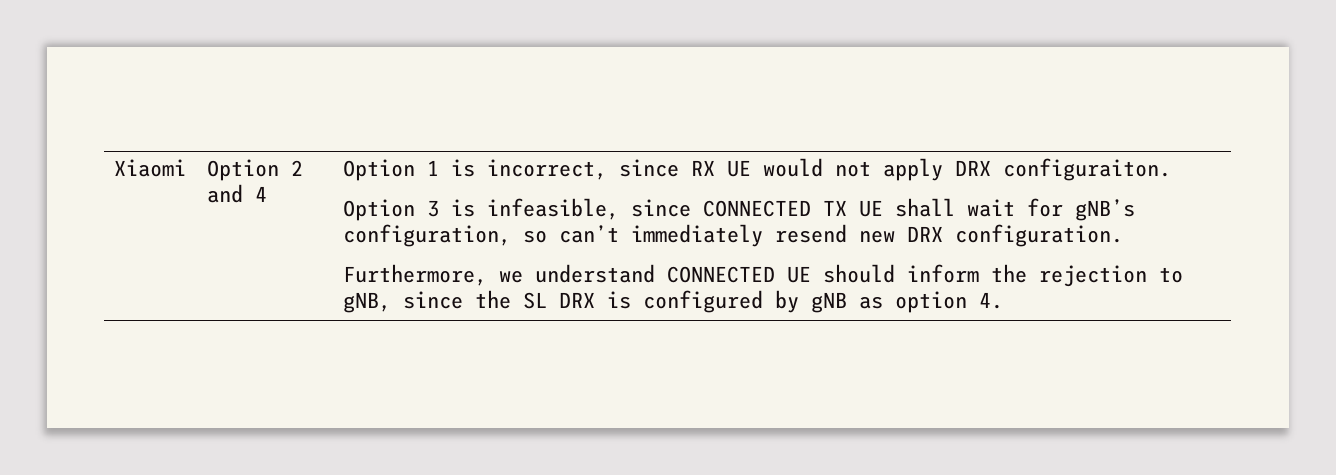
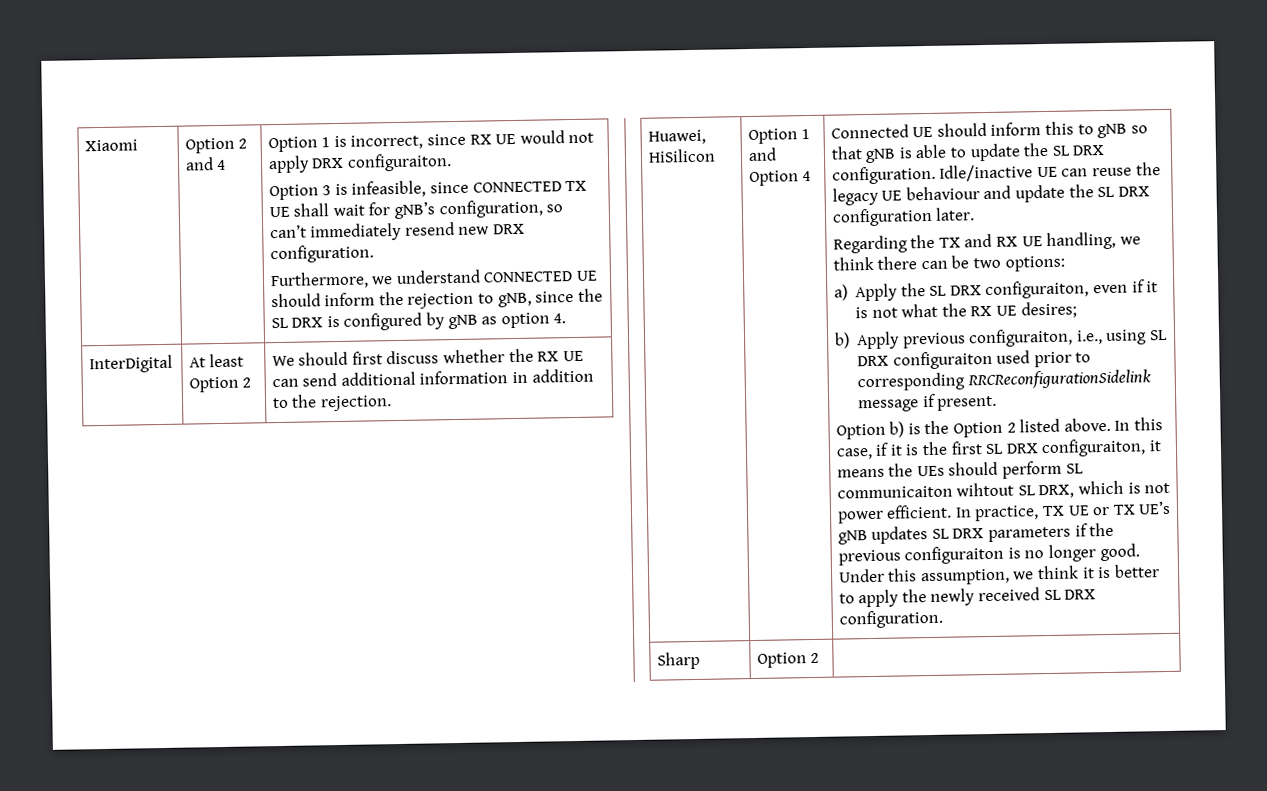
(1004, 300) none -> [88,354,173,374] [188,353,245,368] [188,376,252,393] [271,348,584,367] [271,368,594,388] [271,394,392,412] [647,129,706,145] [647,148,716,163] [747,128,811,145] [747,147,777,162] [748,170,812,187] [830,121,1148,139] [830,142,1105,164] [831,162,1161,185] [831,184,1150,206] [831,207,976,227] [832,231,1141,254] [832,255,1065,272] [833,279,1159,302] [855,301,1077,319] [833,328,1169,350] [857,350,1092,370] [857,369,1151,392] [858,393,998,413] [835,417,1163,440] [835,438,1162,460] [836,460,1084,479] [836,480,1171,499] [836,500,1172,524] [837,522,1115,545] [837,543,1140,566] [837,564,1160,586] [838,587,1097,608] [838,609,943,629] [656,651,700,670] [756,652,820,668] // InterDigital | At least Option 2 | We should first discuss whether the RX UE can send additional information in addition to the rejection. // Huawei, HiSilicon | Option 1 and Option 4 | Connected UE should inform this to gNB so that gNB is able to update the SL DRX configuration. Idle/inactive UE can reuse the legacy UE behaviour and update the SL DRX configuration later. // Regarding the TX and RX UE handling, we think there can be two options: // a) Apply the SL DRX configuraiton, even if it is not what the RX UE desires; // b) Apply previous configuraiton, i.e., using SL DRX configuraiton used prior to corresponding RRCReconfigurationSidelink message if present. // Option b) is the Option 2 listed above. In this case, if it is the first SL DRX configuraiton, it means the UEs should perform SL communicaiton wihtout SL DRX, which is not power efficient. In practice, TX UE or TX UE’s gNB updates SL DRX parameters if the previous configuraiton is no longer good. Under this assumption, we think it is better to apply the newly received SL DRX configuration. // Sharp | Option 2 |

